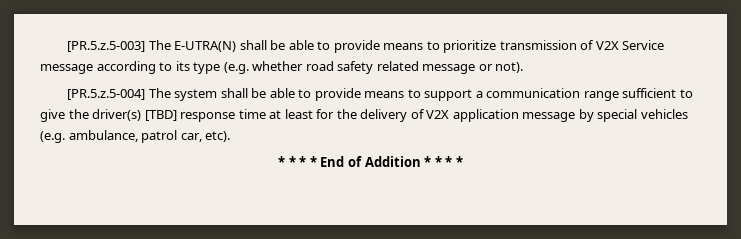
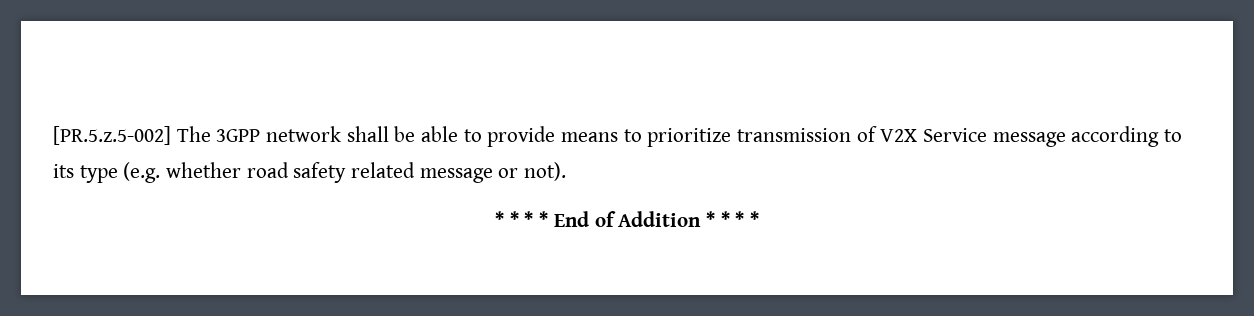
[67,40,237,52] [PR.5.z.5-003] The E-UTRA(N) -> [53,126,342,145] [PR.5.z.5-002] The 3GPP network
[67,88,693,101] [40,109,688,122] [40,130,231,143] // [PR.5.z.5-004] The system shall be able to provide means to support a communication range sufficient to give the driver(s) [TBD] response time at least for the delivery of V2X application message by special vehicles (e.g. ambulance, patrol car, etc). -> (567, 171) none

